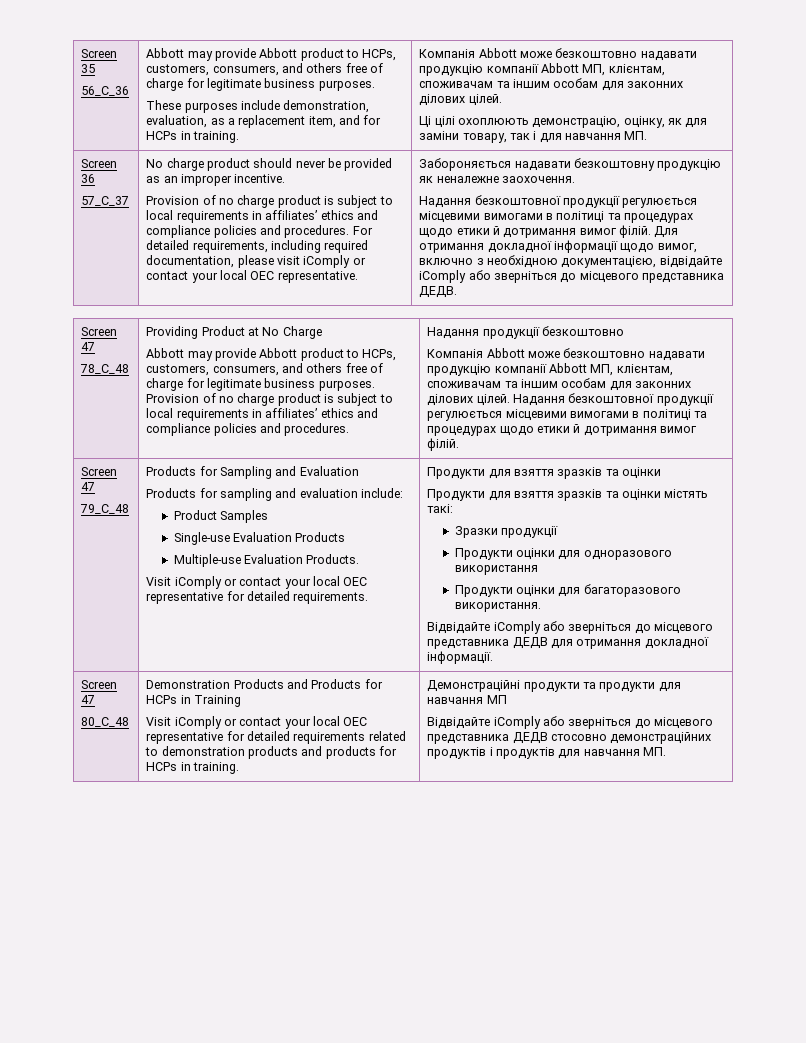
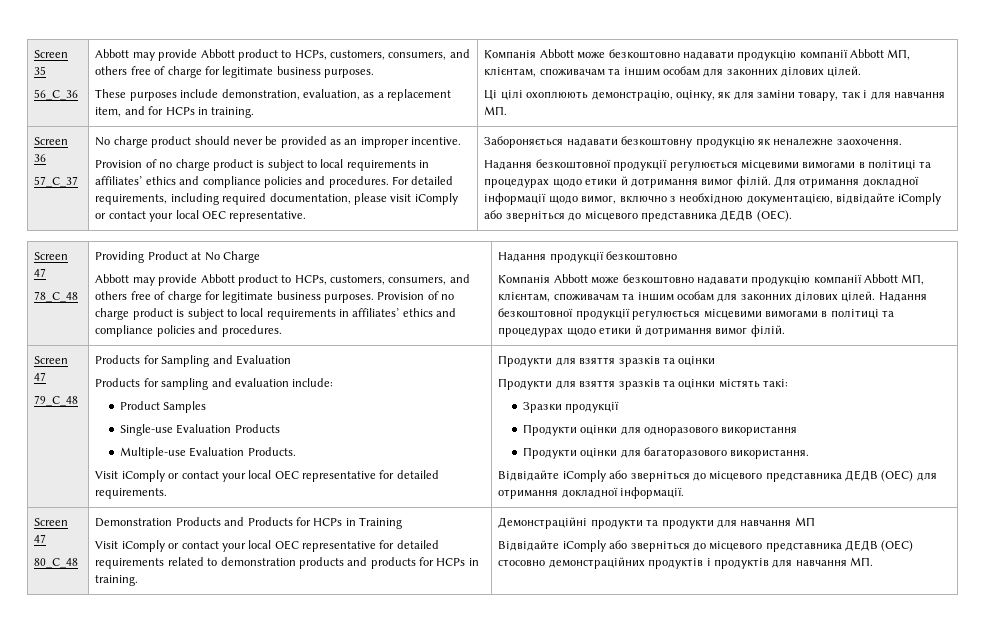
[419,286,458,298] ДЕДВ. -> [720,210,792,222] ДЕДВ (OEC).
(548, 643) none -> [881,470,914,482] (OEC)
(548, 738) none -> [881,540,914,552] (OEC)

